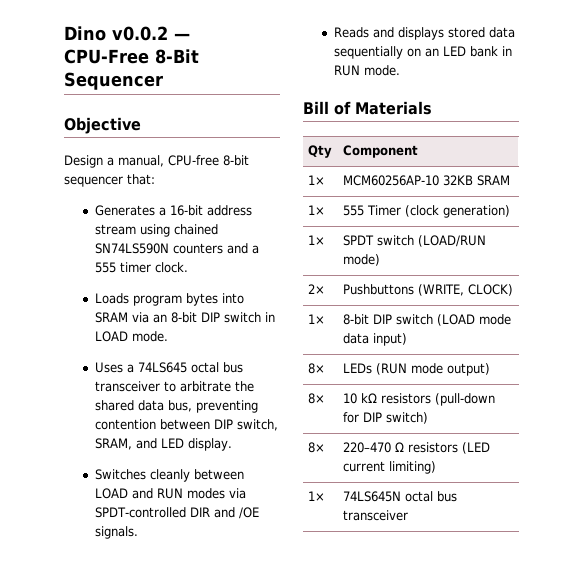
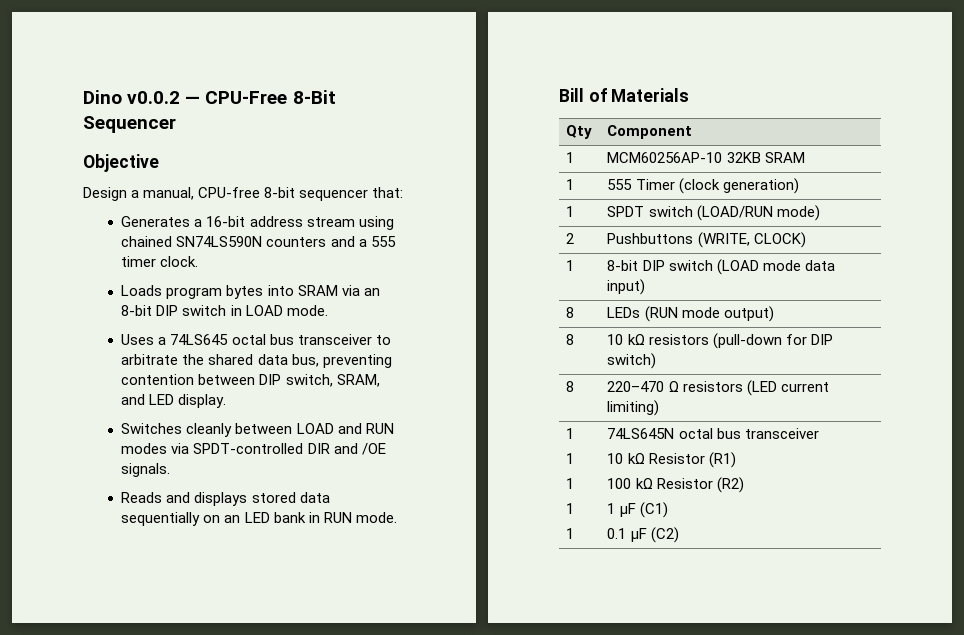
[308,175,326,185] 1× -> [566,152,575,163] 1
[308,205,326,215] 1× -> [566,179,575,190] 1
[308,235,326,245] 1× -> [566,206,575,217] 1
[308,284,326,294] 2× -> [566,233,575,244] 2
[308,314,326,324] 1× -> [566,260,575,271] 1
[308,363,326,374] 8× -> [566,307,575,318] 8
[308,393,326,404] 8× -> [566,334,575,345] 8
[308,442,326,453] 8× -> [566,381,575,392] 8
[308,491,326,501] 1× -> [566,428,575,439] [566,453,575,464] [566,478,575,489] [566,503,575,514] [566,528,575,539] 1 // 1 // 1 // 1 // 1
(409, 515) none -> [607,452,736,468] [607,477,744,493] [607,502,668,518] [607,527,679,543] // 10 kΩ Resistor (R1) // 100 kΩ Resistor (R2) // 1 µF (C1) // 0.1 µF (C2)

